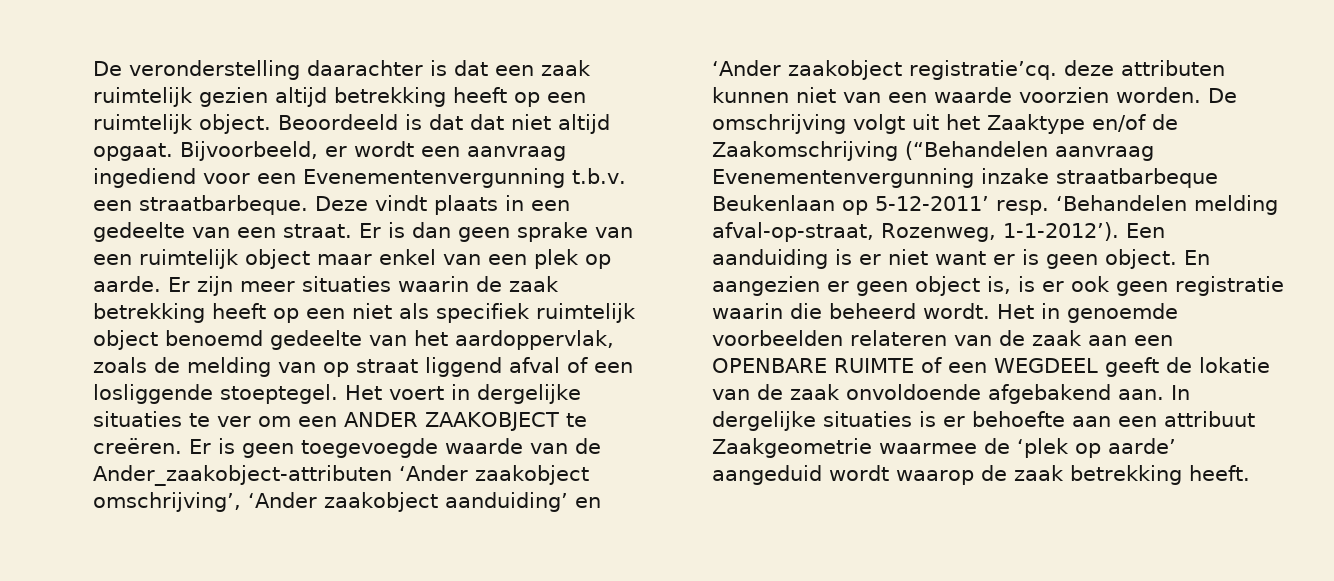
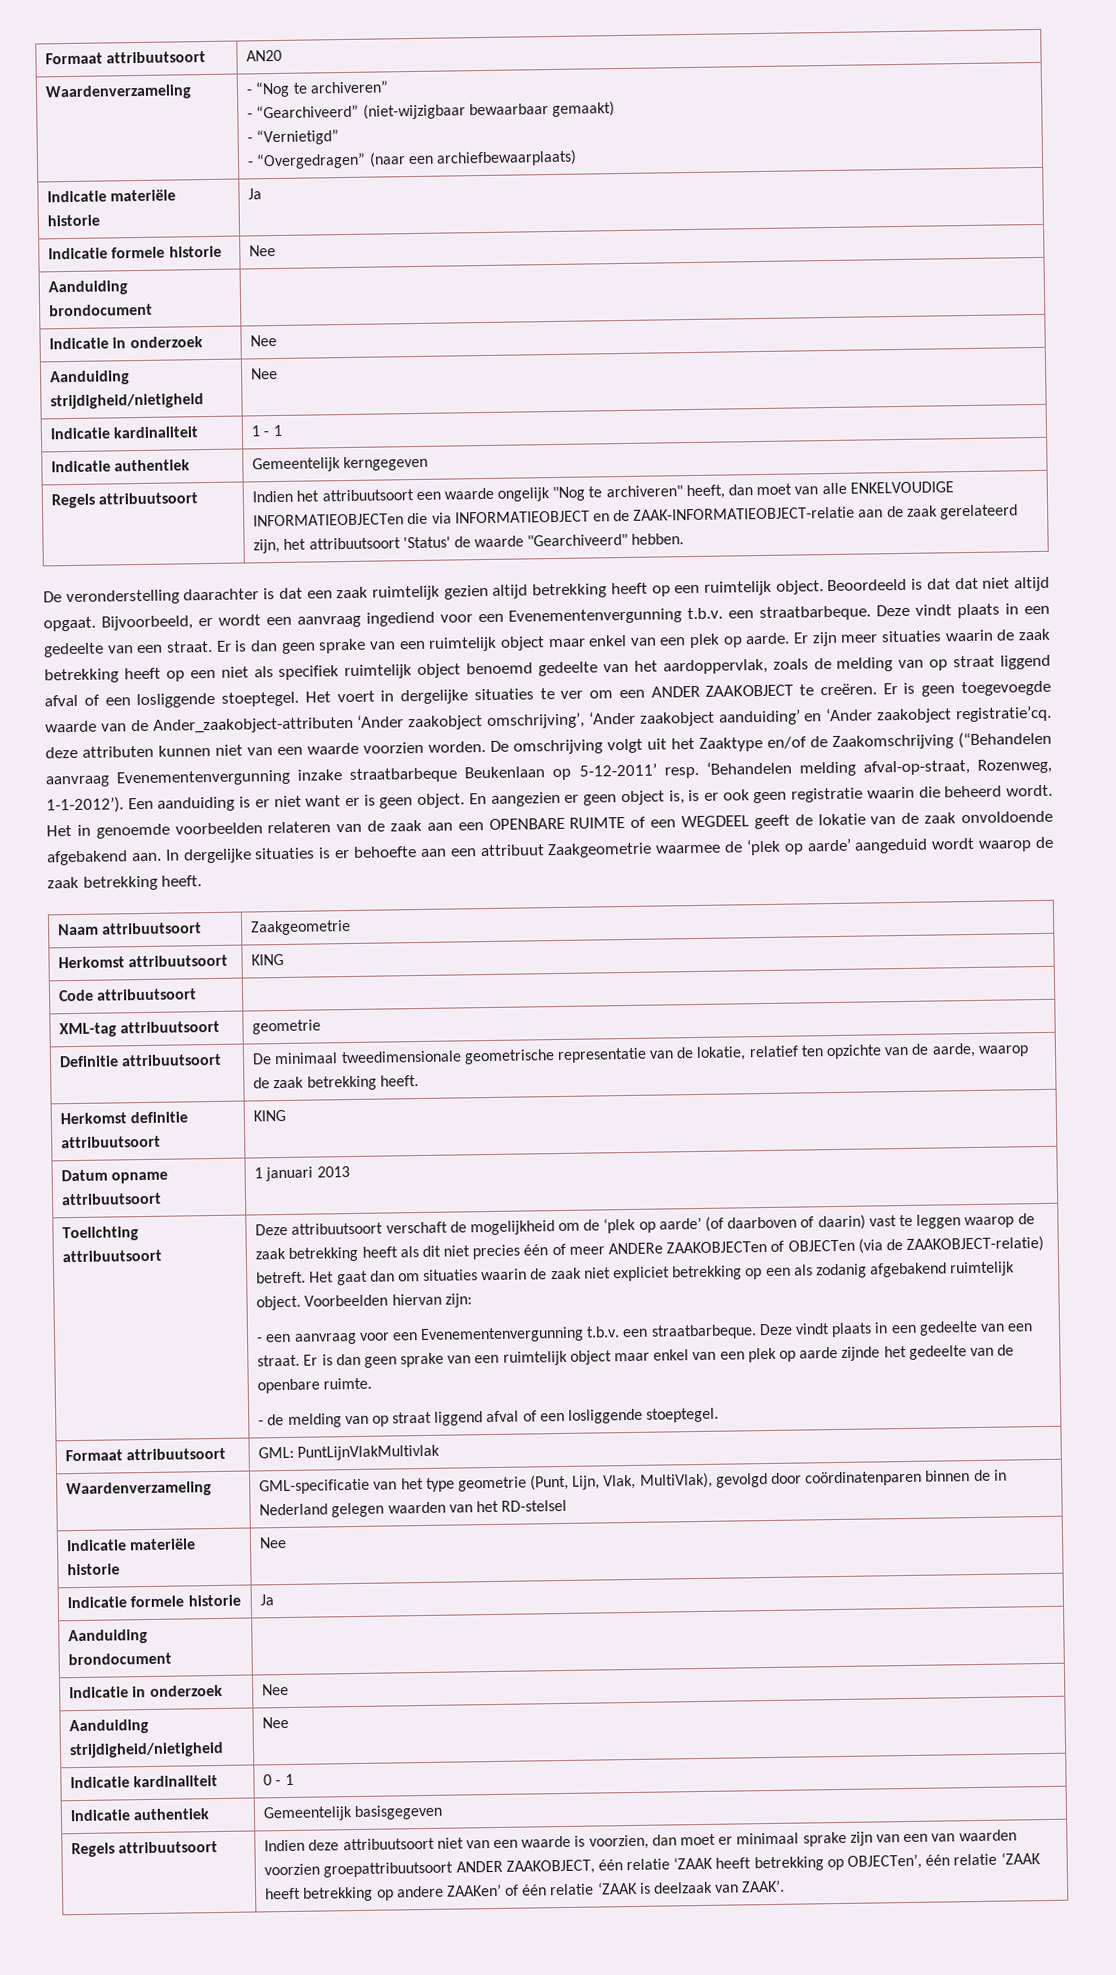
(93, 68) none -> [45,50,207,65] [246,49,283,62] [45,84,193,101] [246,80,389,98] [247,101,615,120] [247,129,340,146] [248,149,577,170] [47,189,177,203] [47,214,101,227] [248,188,263,200] [48,245,222,260] [249,245,277,257] [48,280,129,296] [49,303,154,317] [49,336,203,350] [250,334,278,347] [50,370,131,386] [50,393,205,410] [250,367,279,380] [50,426,199,440] [251,424,282,437] [51,459,191,473] [252,455,429,473] [51,492,199,509] [252,481,954,503] [253,504,1019,527] [253,533,685,554] Formaat attribuutsoort | AN20 // Waardenverzameling | - “Nog te archiveren” // - “Gearchiveerd” (niet-wijzigbaar bewaarbaar gemaakt) // - “Vernietigd” // - “Overgedragen” (naar een archiefbewaarplaats) // Indicatie materiële historie | Ja // Indicatie formele historie | Nee // Aanduiding brondocument | // Indicatie in onderzoek | Nee // Aanduiding strijdigheid/nietigheid | Nee // Indicatie kardinaliteit | 1 - 1 // Indicatie authentiek | Gemeentelijk kerngegeven // Regels attribuutsoort | Indien het attribuutsoort een waarde ongelijk "Nog te archiveren" heeft, dan moet van alle ENKELVOUDIGE INFORMATIEOBJECTen die via INFORMATIEOBJECT en de ZAAK-INFORMATIEOBJECT-relatie aan de zaak gerelateerd zijn, het attribuutsoort 'Status' de waarde "Gearchiveerd" hebben. //
(1250, 473) none -> [58,922,203,936] [251,919,352,936] [58,954,229,969] [251,953,285,966] [58,988,198,1002] [59,1020,221,1038] [252,1019,322,1035] [59,1053,223,1068] [252,1042,1029,1065] [253,1075,419,1091] [60,1111,189,1125] [61,1135,162,1149] [253,1109,287,1122] [61,1169,169,1184] [61,1192,163,1206] [254,1166,350,1182] [62,1226,140,1242] [62,1249,163,1263] [255,1213,1035,1236] [255,1235,1045,1262] [256,1261,1016,1286] [256,1293,472,1311] [257,1320,1034,1345] [257,1344,1015,1368] [257,1377,373,1394] [258,1407,720,1428] [65,1447,227,1462] [258,1444,441,1461] [66,1481,213,1498] [259,1469,1007,1495] [259,1499,568,1518] [66,1538,197,1552] [67,1563,121,1576] [259,1536,288,1549] [67,1594,241,1609] [260,1594,275,1606] [68,1629,149,1645] [68,1652,173,1666] [69,1684,223,1699] [262,1683,290,1696] [69,1718,150,1735] [69,1741,225,1759] [262,1716,290,1729] [70,1775,219,1789] [263,1773,294,1786] [70,1808,211,1822] [263,1804,444,1822] [71,1841,219,1858] [264,1829,1017,1852] [264,1852,1041,1878] [265,1879,786,1902] // Naam attribuutsoort | Zaakgeometrie // Herkomst attribuutsoort | KING // Code attribuutsoort | // XML-tag attribuutsoort | geometrie // Definitie attribuutsoort | De minimaal tweedimensionale geometrische representatie van de lokatie, relatief ten opzichte van de aarde, waarop de zaak betrekking heeft. // Herkomst definitie attribuutsoort | KING // Datum opname attribuutsoort | 1 januari 2013 // Toelichting attribuutsoort | Deze attribuutsoort verschaft de mogelijkheid om de ‘plek op aarde’ (of daarboven of daarin) vast te leggen waarop de zaak betrekking heeft als dit niet precies één of meer ANDERe ZAAKOBJECTen of OBJECTen (via de ZAAKOBJECT-relatie) betreft. Het gaat dan om situaties waarin de zaak niet expliciet betrekking op een als zodanig afgebakend ruimtelijk object. Voorbeelden hiervan zijn: // - een aanvraag voor een Evenementenvergunning t.b.v. een straatbarbeque. Deze vindt plaats in een gedeelte van een straat. Er is dan geen sprake van een ruimtelijk object maar enkel van een plek op aarde zijnde het gedeelte van de openbare ruimte. // - de melding van op straat liggend afval of een losliggende stoeptegel. // Formaat attribuutsoort | GML: PuntLijnVlakMultivlak // Waardenverzameling | GML-specificatie van het type geometrie (Punt, Lijn, Vlak, MultiVlak), gevolgd door coördinatenparen binnen de in Nederland gelegen waarden van het RD-stelsel // Indicatie materiële historie | Nee // Indicatie formele historie | Ja // Aanduiding brondocument | // Indicatie in onderzoek | Nee // Aanduiding strijdigheid/nietigheid | Nee // Indicatie kardinaliteit | 0 - 1 // Indicatie authentiek | Gemeentelijk basisgegeven // Regels attribuutsoort | Indien deze attribuutsoort niet van een waarde is voorzien, dan moet er minimaal sprake zijn van een van waarden voorzien groepattribuutsoort ANDER ZAAKOBJECT, één relatie ‘ZAAK heeft betrekking op OBJECTen’, één relatie ‘ZAAK heeft betrekking op andere ZAAKen’ of één relatie ‘ZAAK is deelzaak van ZAAK’.

